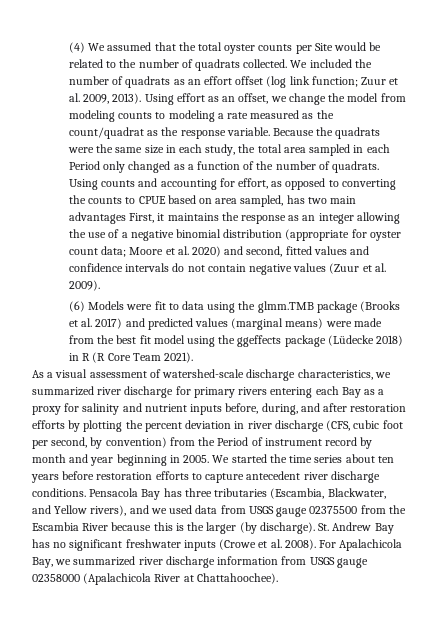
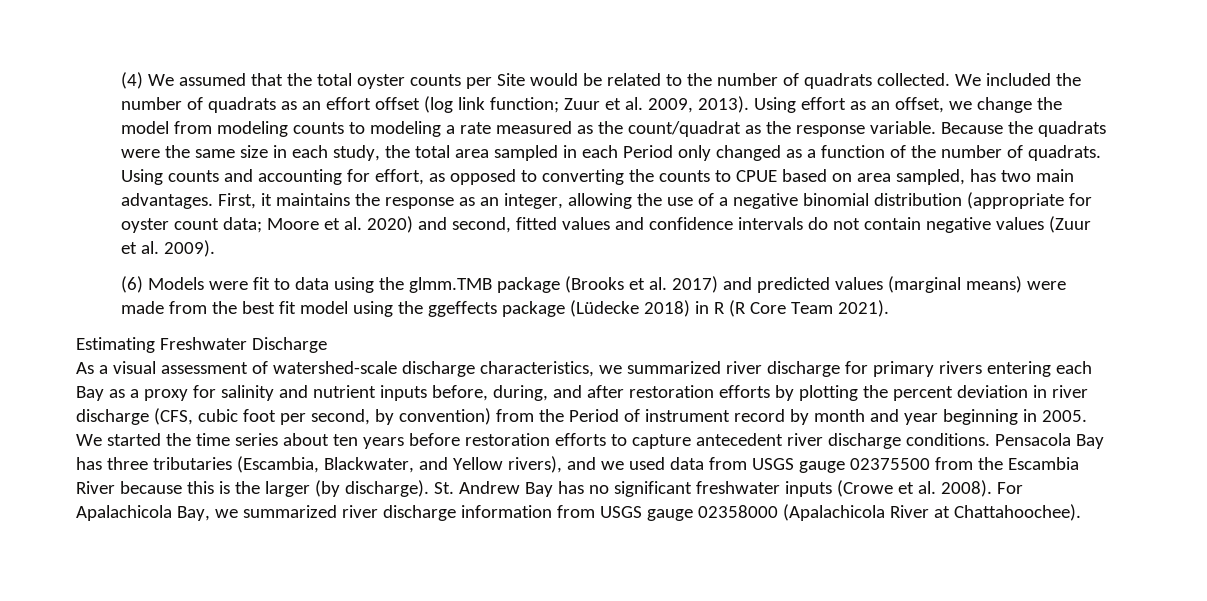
[68,212,126,224] advantages -> [121,193,214,209] advantages.
[318,213,354,224] integer -> [504,193,564,209] integer,
(193, 357) none -> [76,337,327,353] // Estimating Freshwater Discharge

